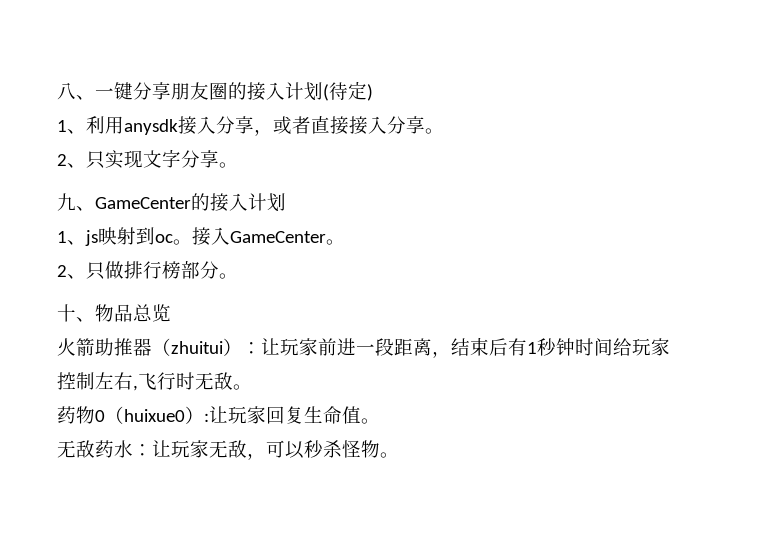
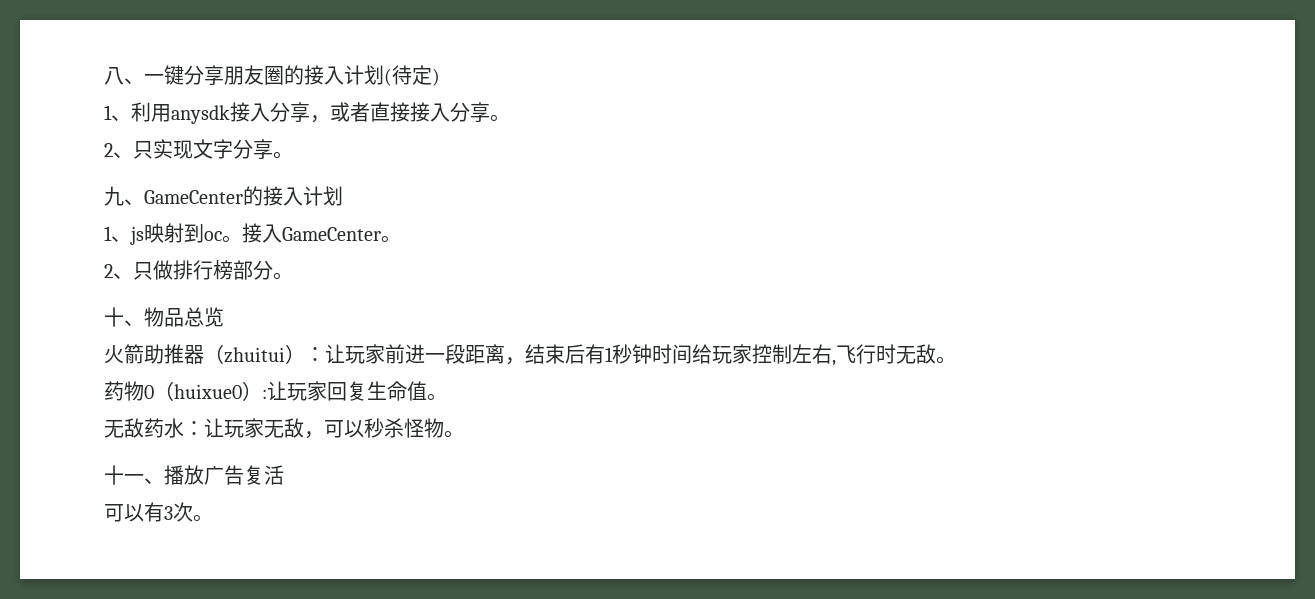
(399, 455) none -> [104,465,284,485] [104,502,213,522] // 十一、播放广告复活 // 可以有3次。

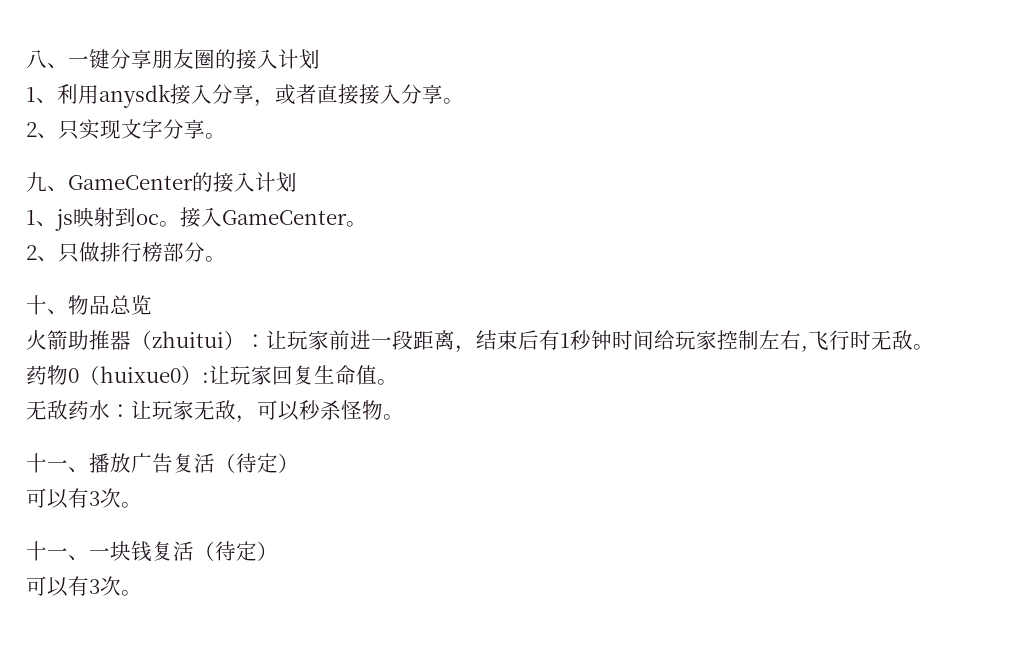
[384,65,440,86] (待定) -> (320, 59) none
[104,502,213,522] // 可以有3次。 -> [215,453,299,473] [26,488,142,509] [26,541,278,562] [26,576,142,597] （待定） // 可以有3次。 // 十一、一块钱复活（待定） // 可以有3次。

